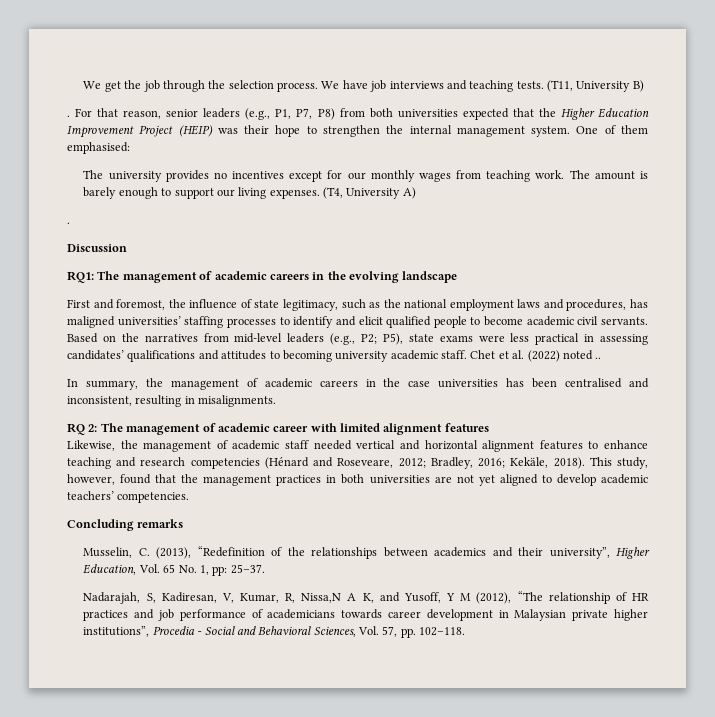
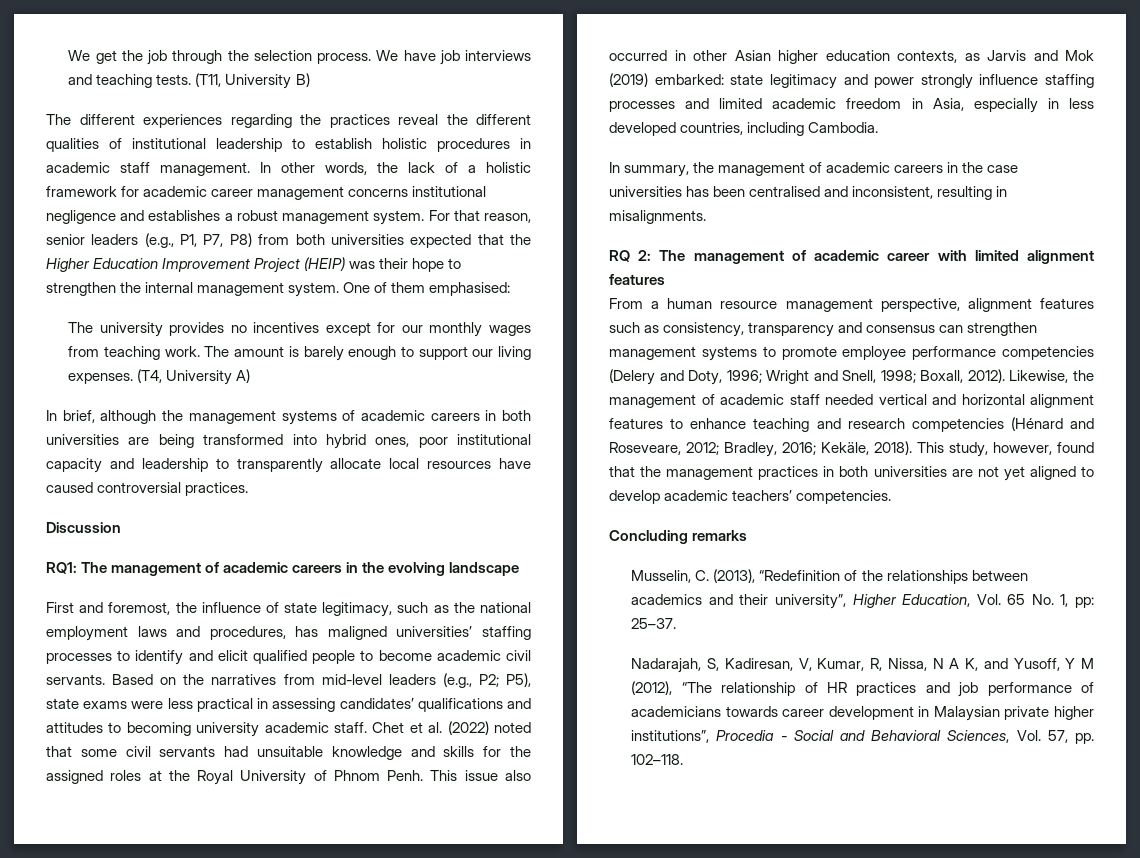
[67,115,70,117] . -> [46,114,531,128] [46,138,531,152] [46,162,531,176] [46,186,487,200] [46,210,425,225] The different experiences regarding the practices reveal the different qualities of institutional leadership to establish holistic procedures in academic staff management. In other words, the lack of a holistic framework for academic career management concerns institutional negligence and establishes a robust management system.
[67,222,70,224] . -> [46,410,531,425] [46,434,531,449] [46,458,531,473] [46,482,249,496] In brief, although the management systems of academic careers in both universities are being transformed into hybrid ones, poor institutional capacity and leadership to transparently allocate local resources have caused controversial practices.
[595,357,602,359] .. -> [46,746,531,760] [46,770,531,785] [609,50,1094,64] [609,73,1094,89] [609,98,1094,113] [609,122,879,136] that some civil servants had unsuitable knowledge and skills for the assigned roles at the Royal University of Phnom Penh. This issue also occurred in other Asian higher education contexts, as Jarvis and Mok (2019) embarked: state legitimacy and power strongly influence staffing processes and limited academic freedom in Asia, especially in less developed countries, including Cambodia.
(489, 427) none -> [609,298,1094,312] [609,322,1038,337] [609,346,1094,361] [609,369,1005,385] From a human resource management perspective, alignment features such as consistency, transparency and consensus can strengthen management systems to promote employee performance competencies (Delery and Doty, 1996; Wright and Snell, 1998; Boxall, 2012).
[301,593,342,603] Nissa,N -> [887,658,944,671] Nissa, N

